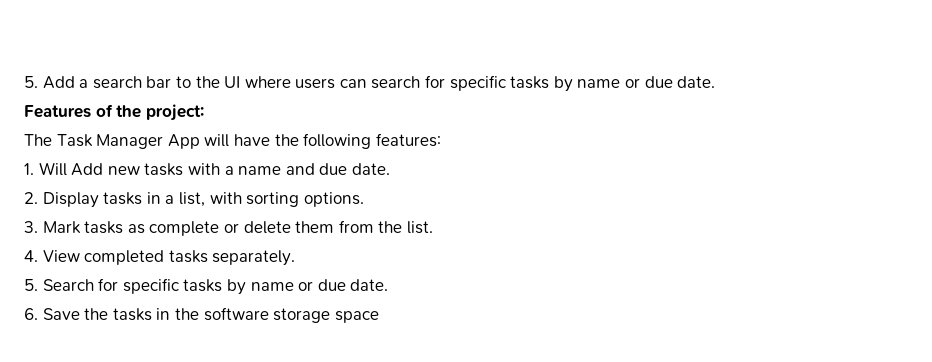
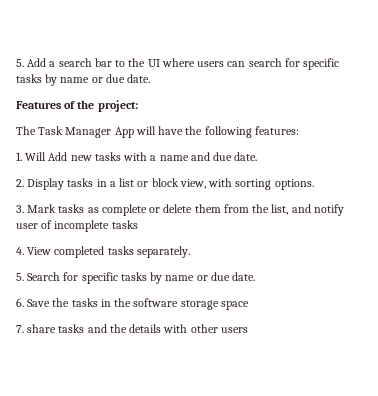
[178,192,205,207] list, -> [119,178,206,189] list or block view,
[406,221,433,234] list. -> [271,204,344,216] [16,220,138,232] list, and notify user of incomplete tasks
(379, 317) none -> [16,324,248,333] // 7. share tasks and the details with other users

